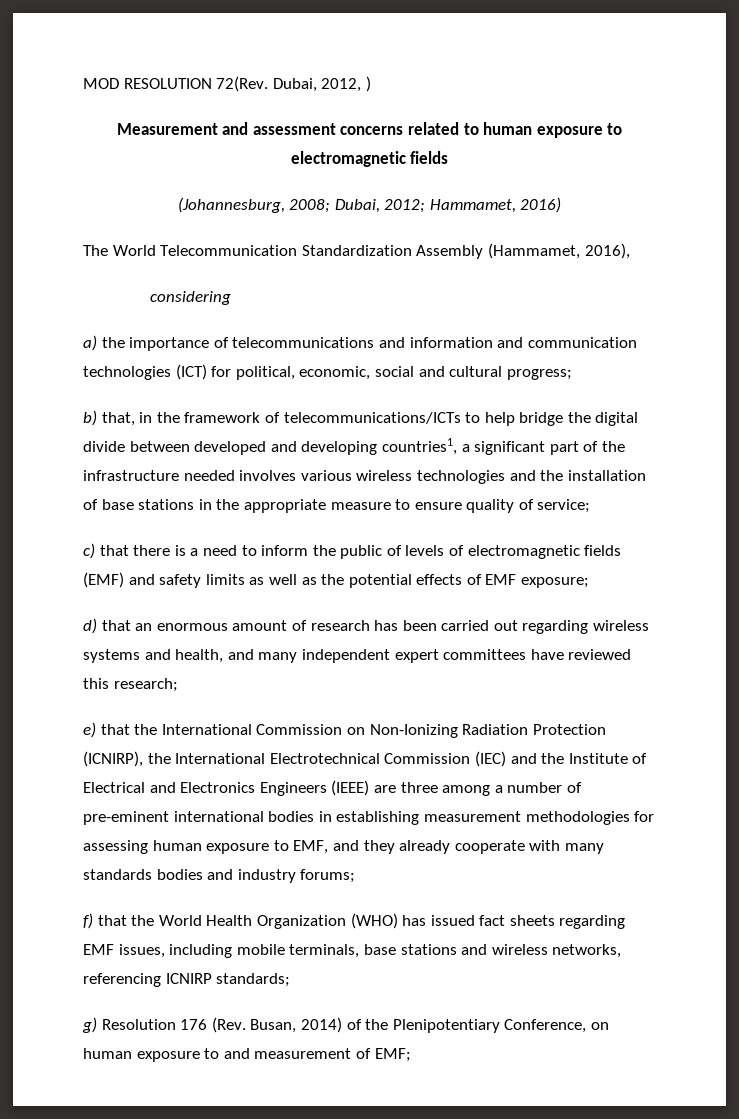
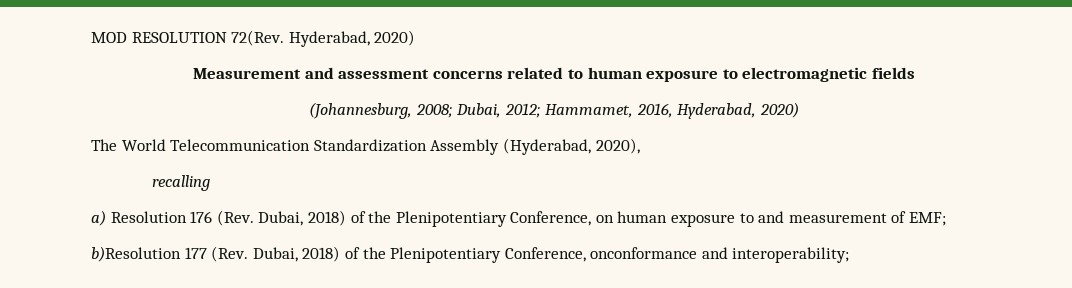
[272,76,371,92] Dubai, 2012, ) -> [288,30,416,47] Hyderabad, 2020)
[520,197,562,213] 2016) -> [636,102,800,119] 2016, Hyderabad, 2020)
[487,243,630,259] [149,291,231,305] [83,335,637,351] [83,364,572,380] [83,410,639,426] [83,438,625,455] [83,470,646,484] [83,499,591,513] [83,543,622,559] [83,572,590,588] [83,618,650,634] [83,649,632,663] [83,678,178,692] [83,722,606,738] [83,751,648,767] [83,780,582,796] [83,811,655,825] [83,840,604,854] [83,869,356,883] [83,913,626,929] [83,944,622,958] [83,973,291,987] [82,1017,97,1033] (Hammamet, 2016), // considering // a) the importance of telecommunications and information and communication technologies (ICT) for political, economic, social and cultural progress; // b) that, in the framework of telecommunications/ICTs to help bridge the digital divide between developed and developing countries1, a significant part of the infrastructure needed involves various wireless technologies and the installation of base stations in the appropriate measure to ensure quality of service; // c) that there is a need to inform the public of levels of electromagnetic fields (EMF) and safety limits as well as the potential effects of EMF exposure; // d) that an enormous amount of research has been carried out regarding wireless systems and health, and many independent expert committees have reviewed this research; // e) that the International Commission on Non-Ionizing Radiation Protection (ICNIRP), the International Electrotechnical Commission (IEC) and the Institute of Electrical and Electronics Engineers (IEEE) are three among a number of pre-eminent international bodies in establishing measurement methodologies for assessing human exposure to EMF, and they already cooperate with many standards bodies and industry forums; // f) that the World Health Organization (WHO) has issued fact sheets regarding EMF issues, including mobile terminals, base stations and wireless networks, referencing ICNIRP standards; // g) -> [502,138,640,155] [152,175,211,191] [91,210,106,226] (Hyderabad, 2020), // recalling // a)
[250,1017,342,1033] Busan, 2014) -> [258,210,346,226] Dubai, 2018)
(411, 1055) none -> [91,246,850,263] // b)Resolution 177 (Rev. Dubai, 2018) of the Plenipotentiary Conference, onconformance and interoperability;

